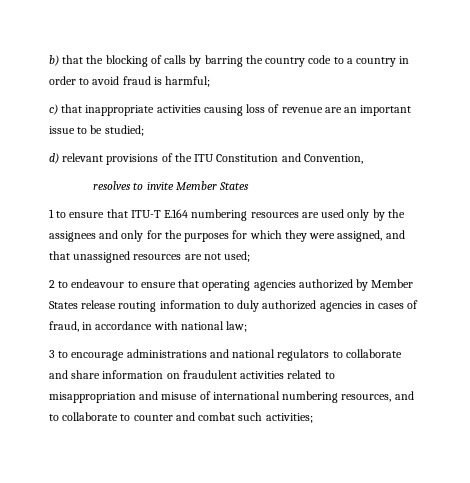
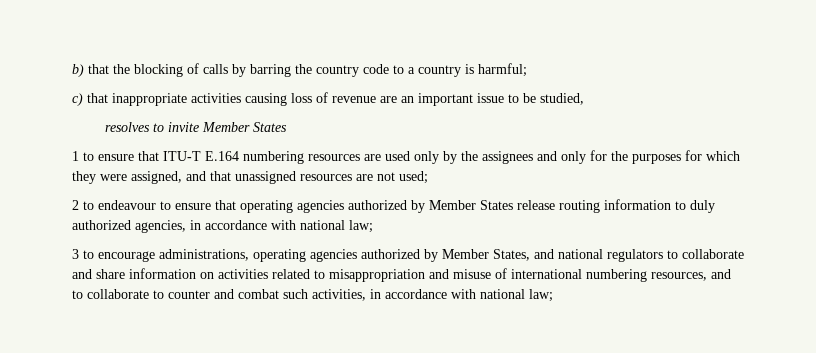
[399,56,410,64] [49,76,151,85] in order to avoid fraud -> (461, 71) none
[104,125,144,136] [49,153,363,165] studied; // d) relevant provisions of the ITU Constitution and Convention, -> [540,93,584,105] studied,
[319,300,419,312] [49,321,79,332] agencies in cases of fraud, -> [135,220,186,233] agencies,
[126,349,207,358] administrations -> [159,249,530,262] administrations, operating agencies authorized by Member States,
[182,370,237,379] fraudulent -> (214, 275) none
[265,413,313,423] activities; -> [312,289,553,302] activities, in accordance with national law;

